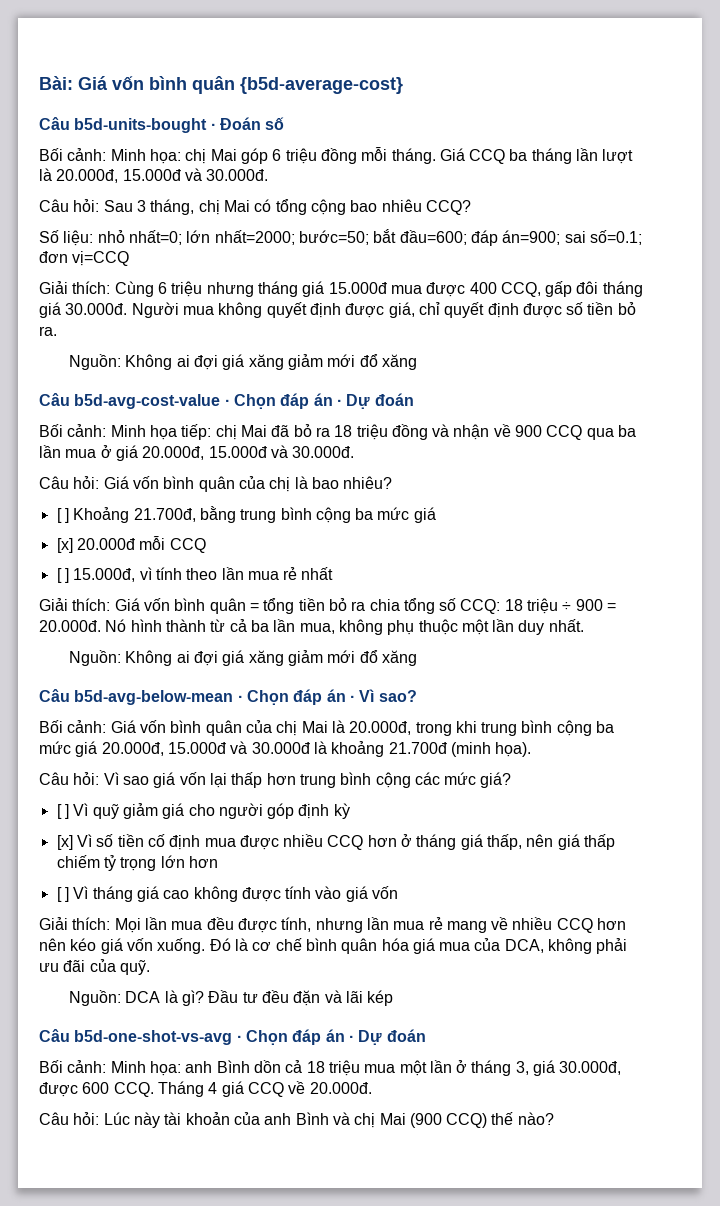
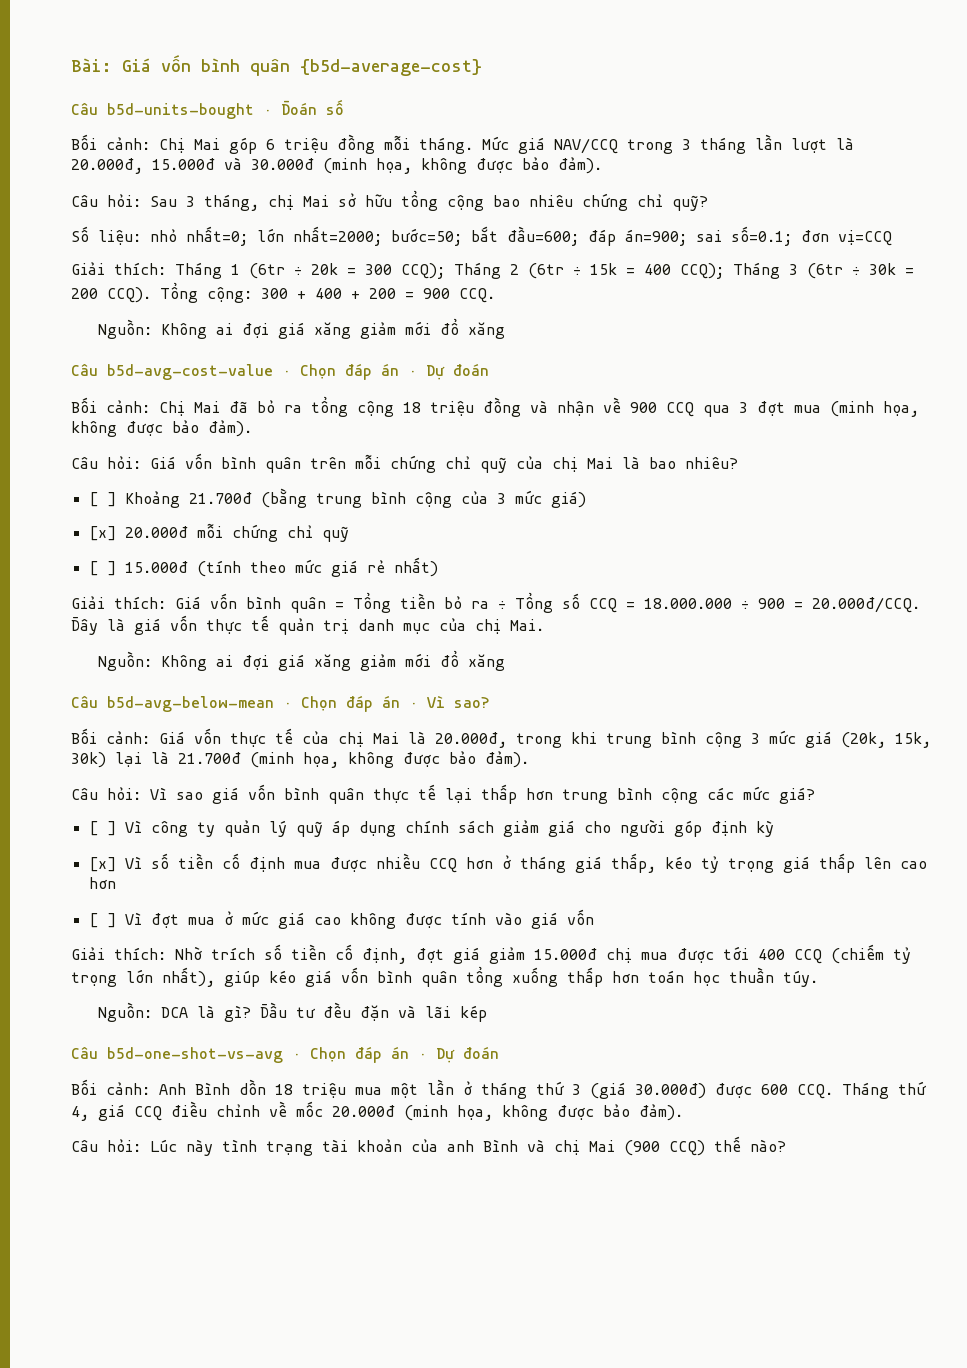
[110,149,207,164] Minh họa: chị -> [159,138,185,153] Chị
[439,148,528,164] Giá CCQ ba -> [482,136,691,154] Mức giá NAV/CCQ trong 3
[206,169,269,181] 30.000đ. -> [251,157,602,174] 30.000đ (minh họa, không được bảo đảm).
[254,199,272,212] có -> [338,193,392,207] sở hữu
[425,200,471,215] CCQ? -> [582,193,708,211] chứng chỉ quỹ?
[114,281,643,297] [39,302,636,318] [39,326,57,336] Cùng 6 triệu nhưng tháng giá 15.000đ mua được 400 CCQ, gấp đôi tháng giá 30.000đ. Người mua không quyết định được giá, chỉ quyết định được số tiền bỏ ra. -> [175,262,914,279] [71,282,495,303] Tháng 1 (6tr ÷ 20k = 300 CCQ); Tháng 2 (6tr ÷ 15k = 400 CCQ); Tháng 3 (6tr ÷ 30k = 200 CCQ). Tổng cộng: 300 + 400 + 200 = 900 CCQ.
[110,424,237,440] Minh họa tiếp: chị -> [159,401,185,416] Chị
(330, 432) none -> [311,396,394,417] tổng cộng
[618,425,637,437] [39,445,355,461] ba lần mua ở giá 20.000đ, 15.000đ và 30.000đ. -> [739,401,919,417] [71,420,252,437] 3 đợt mua (minh họa, không được bảo đảm).
[238,476,291,492] của chị -> [310,454,613,473] trên mỗi chứng chỉ quỹ của chị Mai
[133,506,436,523] 21.700đ, bằng trung bình cộng ba mức giá -> [188,488,586,508] 21.700đ (bằng trung bình cộng của 3 mức giá)
[169,538,206,553] [56,567,334,583] CCQ // [ ] 15.000đ, vì tính theo lần mua rẻ nhất -> [231,524,349,542] [88,557,438,577] chứng chỉ quỹ // [ ] 15.000đ (tính theo mức giá rẻ nhất)
[263,598,295,614] tổng -> [353,592,391,613] Tổng
[369,598,617,614] [39,619,584,635] chia tổng số CCQ: 18 triệu ÷ 900 = 20.000đ. Nó hình thành từ cả ba lần mua, không phụ thuộc một lần duy nhất. -> [498,592,920,613] [71,615,544,635] ÷ Tổng số CCQ = 18.000.000 ÷ 900 = 20.000đ/CCQ. Đây là giá vốn thực tế quản trị danh mục của chị Mai.
[170,720,242,736] bình quân -> [230,728,293,747] thực tế
[596,721,615,733] [39,741,532,757] ba mức giá 20.000đ, 15.000đ và 30.000đ là khoảng 21.700đ (minh họa). -> [751,730,931,748] [71,751,529,768] 3 mức giá (20k, 15k, 30k) lại là 21.700đ (minh họa, không được bảo đảm).
(206, 778) none -> [284,784,436,804] bình quân thực tế
[92,804,119,819] quỹ -> [150,820,494,837] công ty quản lý quỹ áp dụng chính sách
[526,834,616,850] [56,855,185,871] nên giá thấp chiếm tỷ trọng lớn -> [664,853,927,873] kéo tỷ trọng giá thấp lên cao
[92,886,133,902] tháng -> [150,911,269,928] đợt mua ở mức
[114,917,627,933] [39,938,628,954] [39,959,150,975] Mọi lần mua đều được tính, nhưng lần mua rẻ mang về nhiều CCQ hơn nên kéo giá vốn xuống. Đó là cơ chế bình quân hóa giá mua của DCA, không phải ưu đãi của quỹ. -> [175,944,911,964] [71,966,818,987] Nhờ trích số tiền cố định, đợt giá giảm 15.000đ chị mua được tới 400 CCQ (chiếm tỷ trọng lớn nhất), giúp kéo giá vốn bình quân tổng xuống thấp hơn toán học thuần túy.
[110,1061,213,1076] Minh họa: anh -> [159,1083,186,1095] Anh
[285,1060,303,1073] cả -> (266, 1087) none
[515,1060,622,1076] [39,1081,372,1097] 3, giá 30.000đ, được 600 CCQ. Tháng 4 giá CCQ về 20.000đ. -> [536,1081,927,1099] [71,1101,683,1121] thứ 3 (giá 30.000đ) được 600 CCQ. Tháng thứ 4, giá CCQ điều chỉnh về mốc 20.000đ (minh họa, không được bảo đảm).
(160, 1120) none -> [222,1139,313,1156] tình trạng

